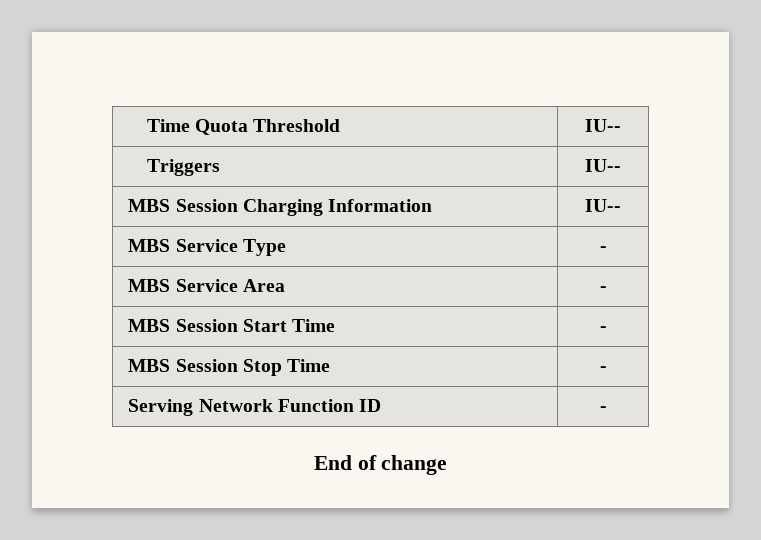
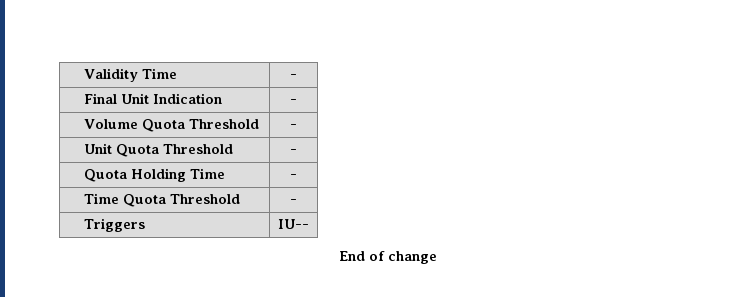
(146, 125) none -> [83,68,177,82] [290,74,297,79] [83,93,222,104] [290,99,297,104] [83,119,259,132] [290,124,297,129] [83,143,233,157] [290,149,297,154] [83,168,225,182] [290,174,297,179] Validity Time | - // Final Unit Indication | - // Volume Quota Threshold | - // Unit Quota Threshold | - // Quota Holding Time | - //
[585,119,621,132] IU-- -> [290,199,297,204] -
[128,199,433,216] [585,199,621,212] [128,239,287,256] [599,246,607,252] [128,279,286,292] [599,286,607,292] [128,319,336,332] [599,326,607,332] [128,359,331,376] [599,366,607,372] [128,399,382,416] [599,406,607,412] // MBS Session Charging Information | IU-- // MBS Service Type | - // MBS Service Area | - // MBS Session Start Time | - // MBS Session Stop Time | - // Serving Network Function ID | - -> (309, 224) none

